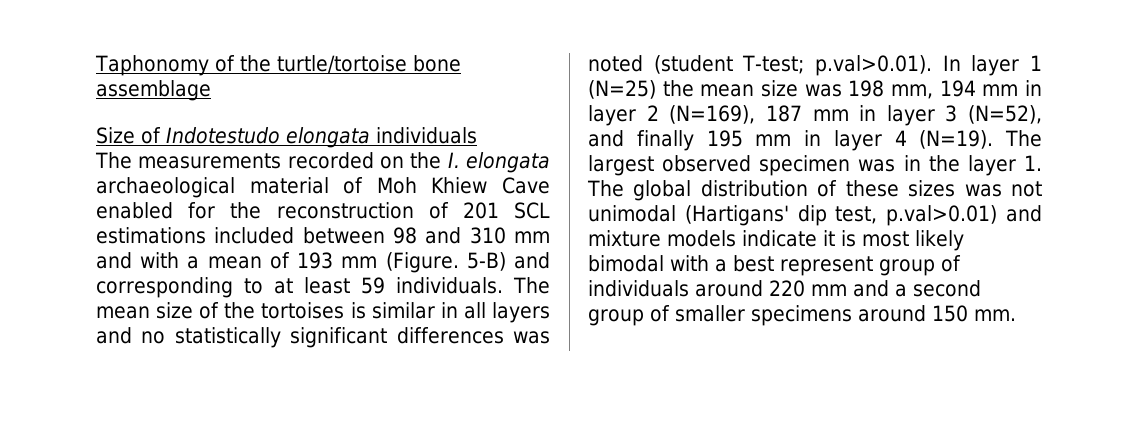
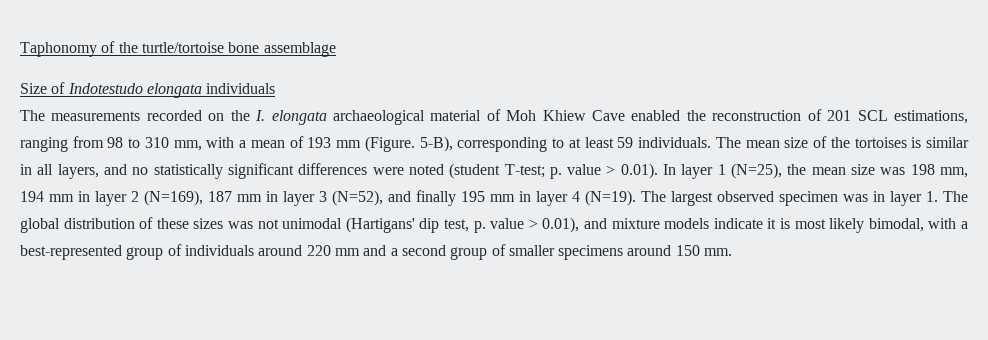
[188,202,216,219] for -> (681, 115) none
[96,227,550,244] [96,252,132,269] estimations included between 98 and 310 mm and -> [894,110,969,124] [20,136,202,152] estimations, ranging from 98 to 310 mm,
[466,252,550,271] 5-B) and -> [419,136,453,152] 5-B),
[491,302,550,323] layers -> [57,164,99,179] layers,
[513,331,550,344] was -> [372,167,404,175] were
[814,55,932,76] p.val>0.01). -> [549,163,658,179] p. value > 0.01).
[588,80,656,99] (N=25) -> [731,163,783,179] (N=25),
[928,155,960,172] the -> (885, 196) none
[886,205,998,226] p.val>0.01) -> [473,217,580,233] p. value > 0.01),
[588,255,873,276] bimodal with a best represent -> [868,218,969,232] [20,245,122,260] bimodal, with a best-represented

